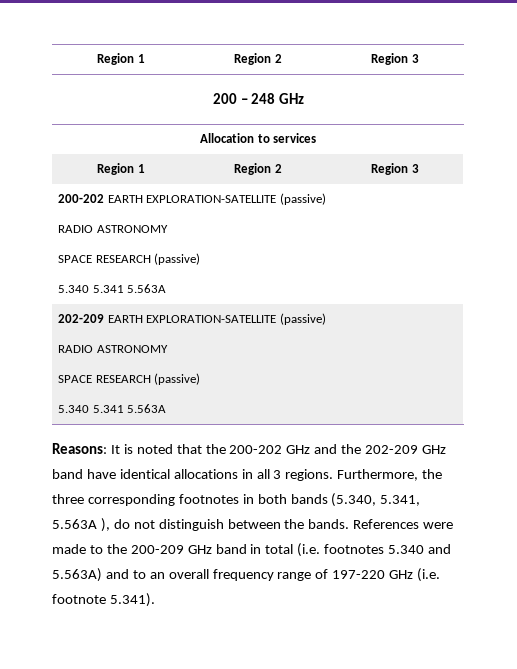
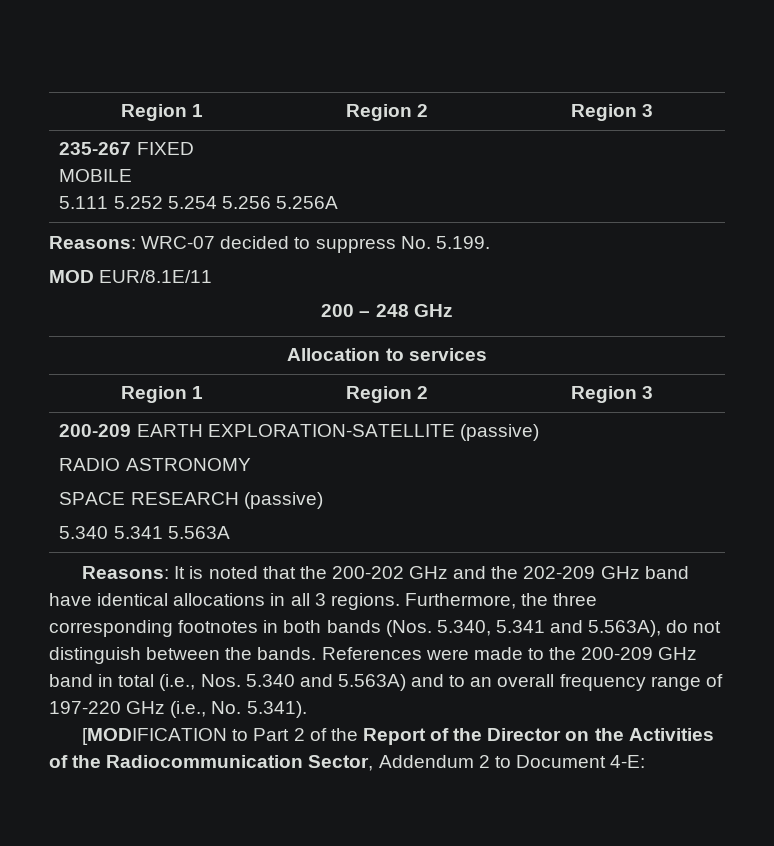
[97,53,145,65] [234,53,282,65] [371,53,419,65] Region 1 | Region 2 | Region 3 -> [120,104,204,121] [345,104,429,121] [570,104,654,121] [59,142,194,155] [59,169,133,182] [59,196,338,209] [49,236,490,253] [49,270,213,283] Region 1 | Region 2 | Region 3 // 235-267 FIXED // MOBILE // 5.111 5.252 5.254 5.256 5.256A // Reasons: WRC-07 decided to suppress No. 5.199. // MOD EUR/8.1E/11
[58,193,326,205] [58,225,168,233] [58,253,201,265] [58,284,167,293] [58,314,105,323] 200-202 EARTH EXPLORATION-SATELLITE (passive) // RADIO ASTRONOMY // SPACE RESEARCH (passive) // 5.340 5.341 5.563A // 202-209 -> [59,424,132,437] 200-209
[331,493,421,507] [52,518,110,532] (5.340, 5.341, 5.563A ), -> [385,620,662,637] (Nos. 5.340, 5.341 and 5.563A),
[297,543,385,557] (i.e. footnotes -> [159,674,241,691] (i.e., Nos.
[417,568,441,582] [52,594,106,604] (i.e. footnote -> [170,701,242,718] (i.e., No.
(155, 600) none -> [82,728,714,745] [49,755,646,771] // [MODIFICATION to Part 2 of the Report of the Director on the Activities of the Radiocommunication Sector, Addendum 2 to Document 4-E:

